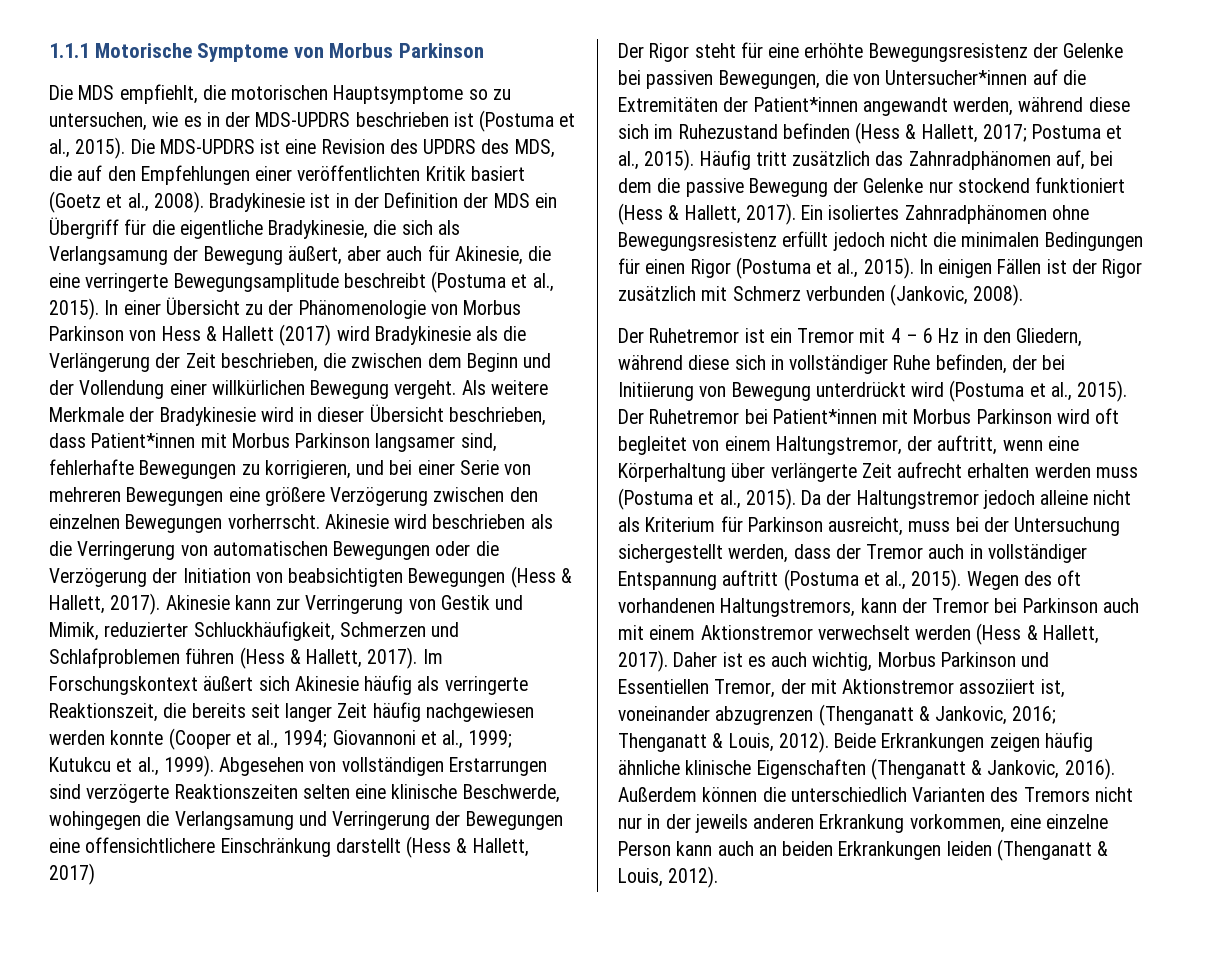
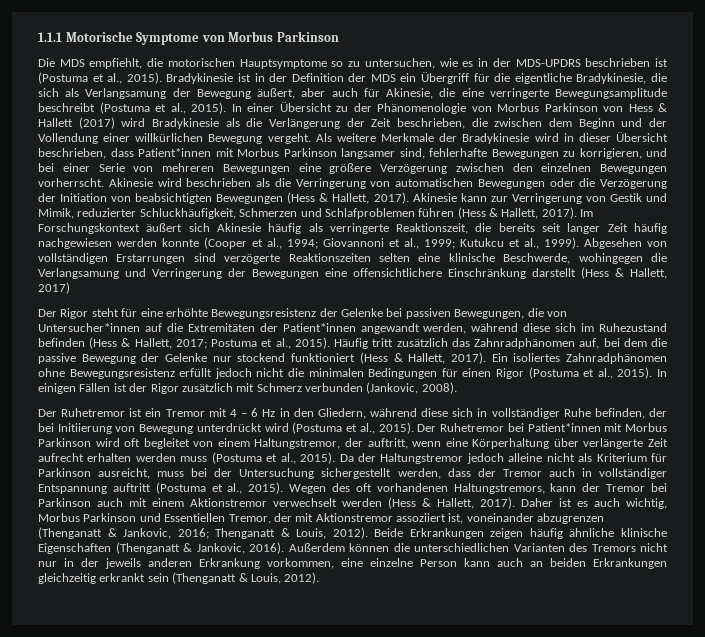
[130,139,555,158] [49,165,525,185] [49,191,204,213] Die MDS-UPDRS ist eine Revision des UPDRS des MDS, die auf den Empfehlungen einer veröffentlichten Kritik basiert (Goetz et al., 2008). -> (162, 78) none
[790,787,907,802] unterschiedlich -> [414,543,509,552] unterschiedlichen
[946,841,992,856] leiden -> [38,573,169,584] gleichzeitig erkrankt sein

